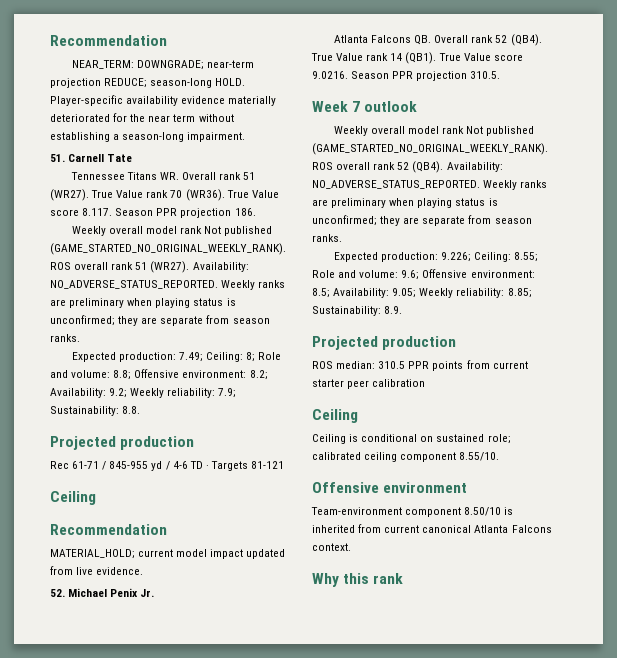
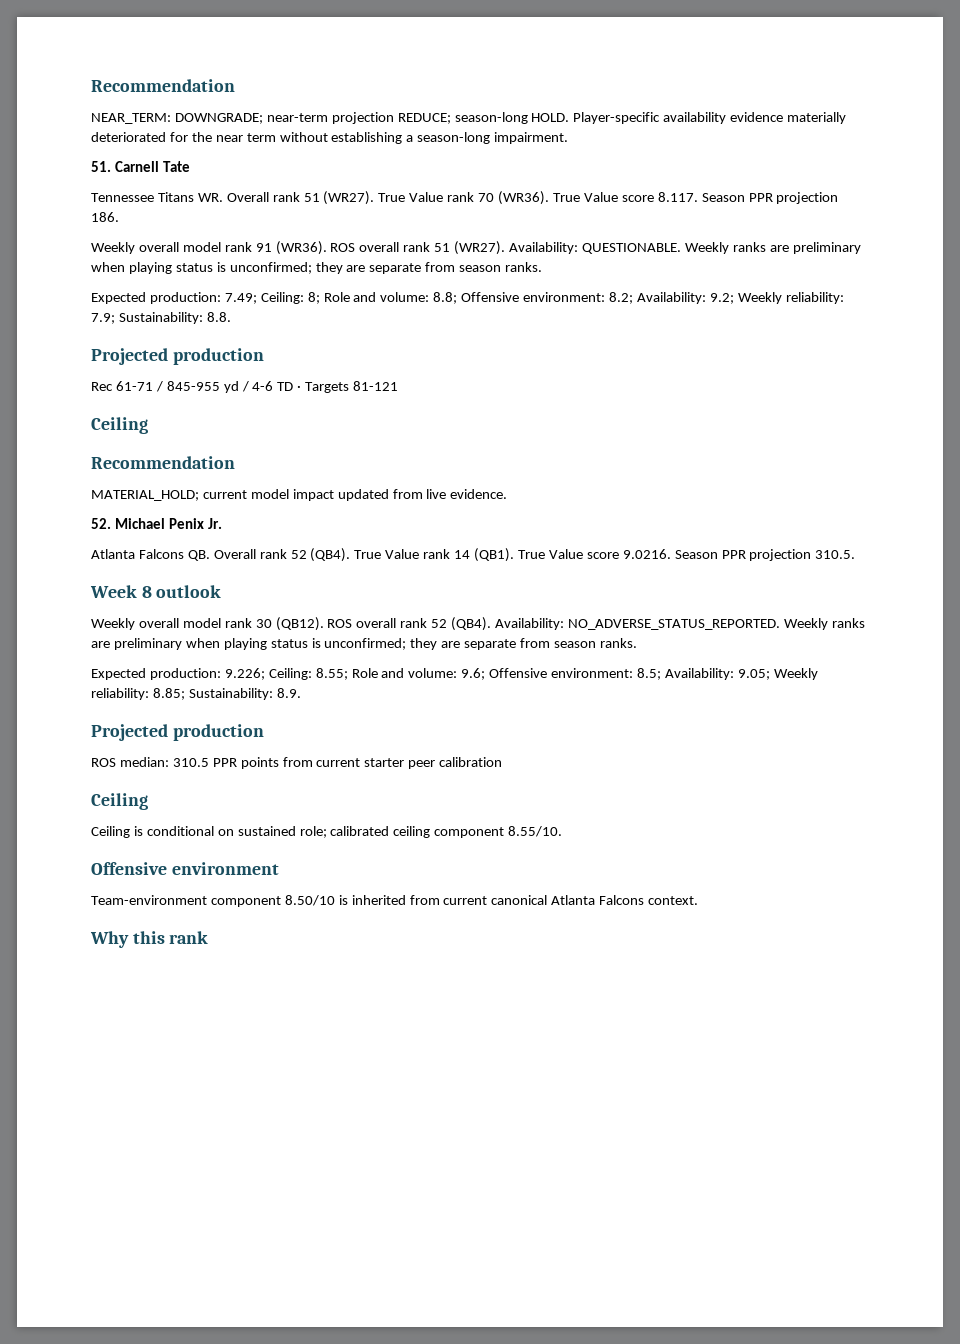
[204,226,273,236] [50,243,286,255] Not published (GAME_STARTED_NO_ORIGINAL_WEEKLY_RANK). -> [255,241,327,255] 91 (WR36).
[50,280,218,289] NO_ADVERSE_STATUS_REPORTED. -> [581,243,681,254] QUESTIONABLE.
[352,101,361,112] 7 -> [141,586,152,598] 8
[466,126,535,136] [312,143,548,155] Not published (GAME_STARTED_NO_ORIGINAL_WEEKLY_RANK). -> [255,617,324,631] 30 (QB12).

